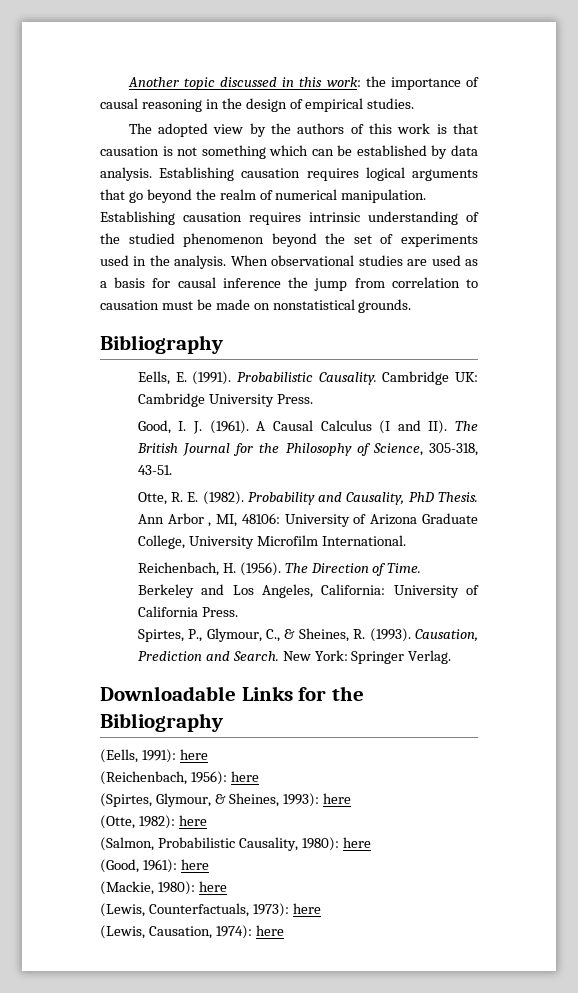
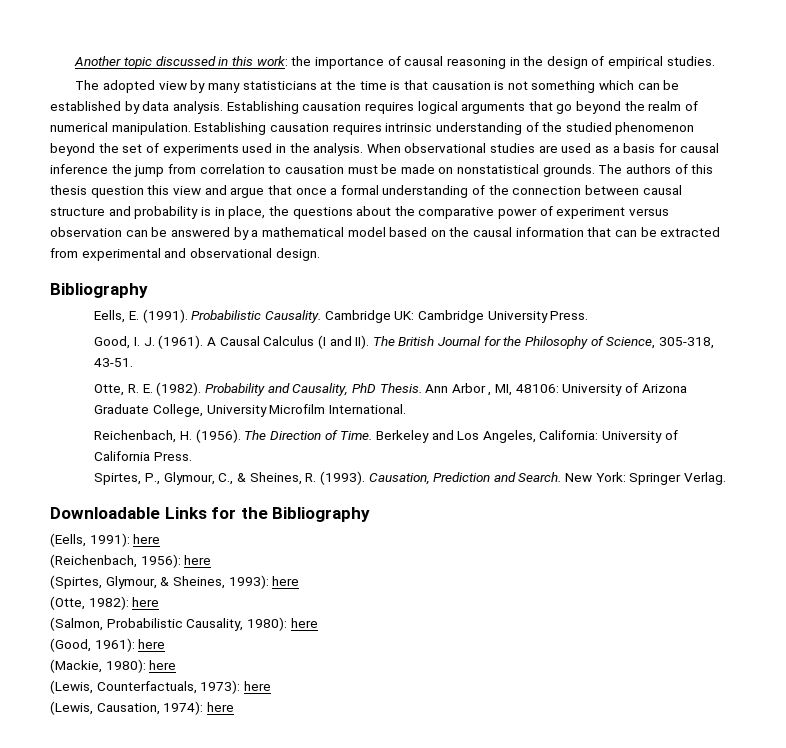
[271,123,431,134] the authors of this work -> [208,80,387,93] many statisticians at the time
(412, 306) none -> [598,164,714,174] [50,185,682,198] [50,206,670,219] [50,227,721,240] [50,248,320,261] The authors of this thesis question this view and argue that once a formal understanding of the connection between causal structure and probability is in place, the questions about the comparative power of experiment versus observation can be answered by a mathematical model based on the causal information that can be extracted from experimental and observational design.

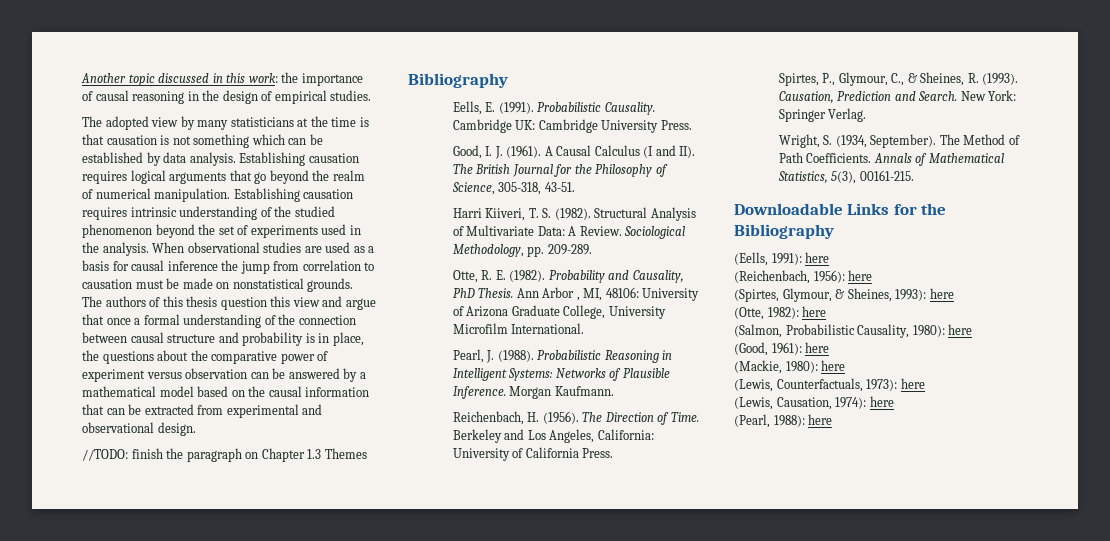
(320, 254) none -> [82,448,367,462] // //TODO: finish the paragraph on Chapter 1.3 Themes
(134, 362) none -> [452,207,696,221] [452,225,686,239] [452,244,592,257] // Harri Kiiveri, T. S. (1982). Structural Analysis of Multivariate Data: A Review. Sociological Methodology, pp. 209-289.
(406, 409) none -> [452,349,673,363] [452,368,670,381] [452,386,614,399] // Pearl, J. (1988). Probabilistic Reasoning in Intelligent Systems: Networks of Plausible Inference. Morgan Kaufmann.
(727, 478) none -> [778,134,1020,148] [778,152,1004,166] [777,170,914,184] // Wright, S. (1934, September). The Method of Path Coefficients. Annals of Mathematical Statistics, 5(3), 00161-215.
(234, 707) none -> [734,414,833,428] // (Pearl, 1988): here

